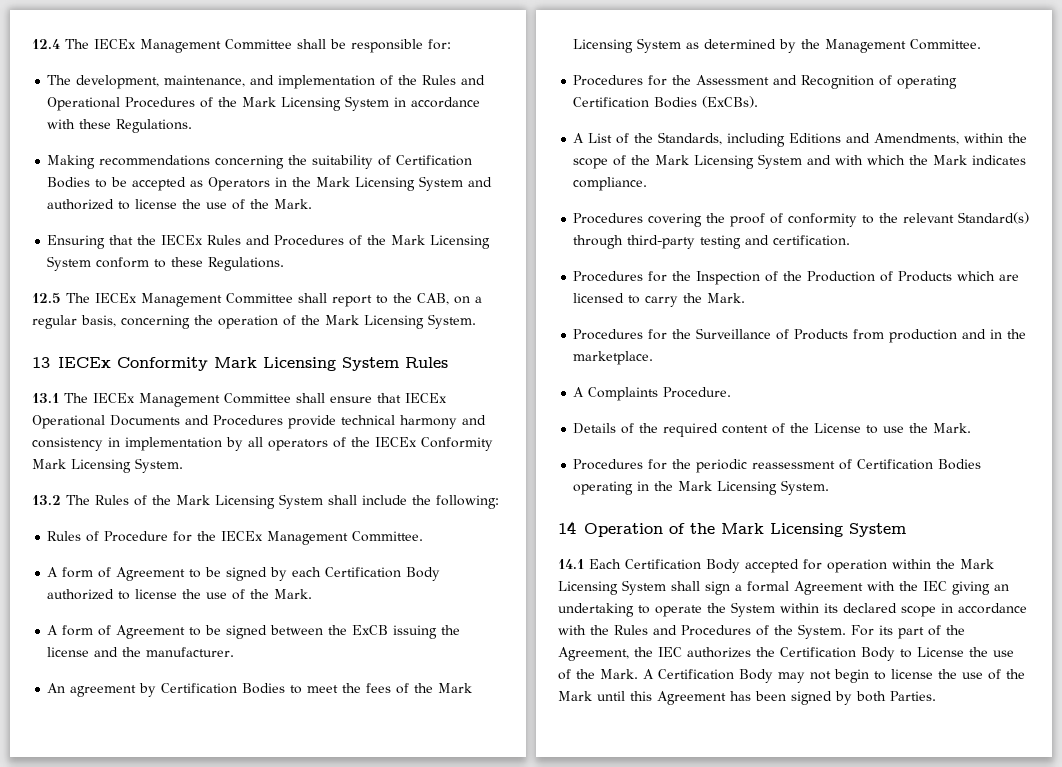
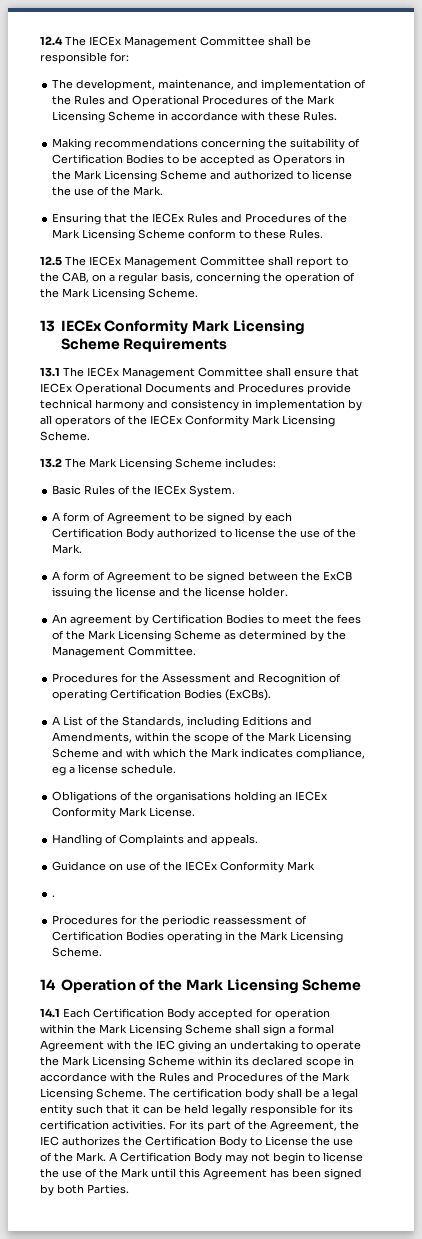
[345,96,390,111] System -> [108,111,156,121] Scheme
[116,119,193,133] Regulations. -> [303,111,338,121] Rules.
[419,176,464,191] System -> [160,170,208,180] Scheme
[47,256,92,271] System -> [138,229,186,239] Scheme
[208,257,285,271] Regulations. -> [289,229,324,239] Rules.
[428,314,476,329] System. -> [148,288,198,298] Scheme.
[342,357,449,371] System Rules -> [60,338,228,352] Scheme Requirements
[135,458,183,473] System. -> [40,431,90,441] Scheme.
[95,494,499,509] [47,531,424,545] Rules of the Mark Licensing System shall include the following: // Rules of Procedure for the IECEx Management Committee. -> [89,458,276,470] [52,485,236,497] Mark Licensing Scheme includes: // Basic Rules of the IECEx System.
[146,647,235,657] manufacturer. -> [205,587,289,597] license holder.
[637,38,682,53] System -> [174,630,222,640] Scheme
[758,154,803,169] System -> [52,748,100,758] Scheme
[573,177,648,191] [573,212,1030,227] [573,235,851,249] [573,271,1020,285] [573,293,746,307] [573,328,1027,343] [573,351,654,365] [573,387,732,401] [573,423,972,437] compliance. // Procedures covering the proof of conformity to the relevant Standard(s) through third-party testing and certification. // Procedures for the Inspection of the Production of Products which are licensed to carry the Mark. // Procedures for the Surveillance of Products from production and in the marketplace. // A Complaints Procedure. // Details of the required content of the License to use the Mark. -> [296,748,366,760] [52,764,177,776] [52,791,328,803] [52,807,196,819] [52,834,259,846] [52,861,316,873] [52,895,56,897] compliance, eg a license schedule. // Obligations of the organisations holding an IECEx Conformity Mark License. // Handling of Complaints and appeals. // Guidance on use of the IECEx Conformity Mark // .
[781,480,830,495] System. -> [52,947,103,957] Scheme.
[849,523,907,537] System -> [302,979,362,991] Scheme
[622,580,666,595] System -> [185,1024,232,1034] Scheme
[731,602,775,617] System -> [62,1056,195,1068] Mark Licensing Scheme
[798,624,846,639] System. -> [322,1072,350,1082] [40,1088,358,1100] [40,1104,353,1116] [40,1120,166,1130] Mark Licensing Scheme. The certification body shall be a legal entity such that it can be held legally responsible for its certification activities.

